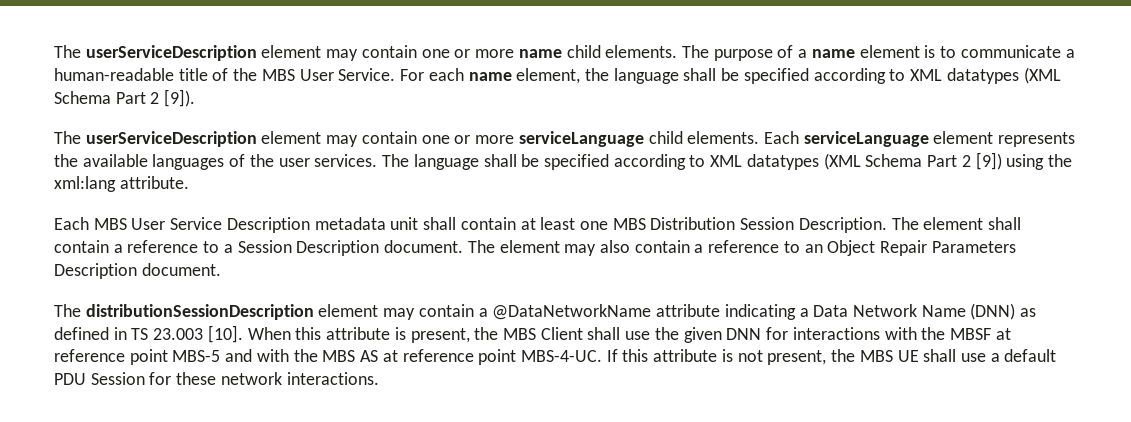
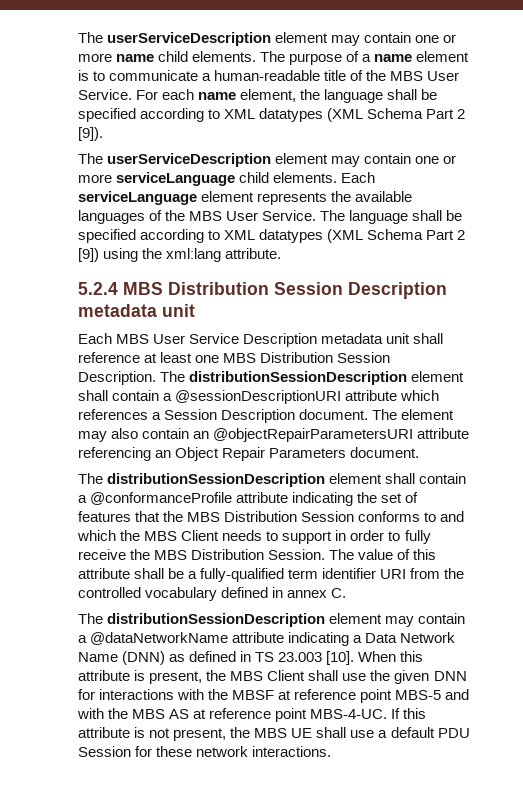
[278,154,378,167] user services. -> [189,210,317,221] MBS User Service.
(189, 182) none -> [78,282,447,299] [78,304,195,317] // 5.2.4 MBS Distribution Session Description metadata unit
[460,217,516,230] contain -> [78,352,140,363] reference
[923,217,1022,230] [54,240,220,253] element shall contain a reference to -> [189,371,465,385] [78,390,440,404] [78,409,148,420] distributionSessionDescription element shall contain a @sessionDescriptionURI attribute which references
[694,240,800,253] a reference to -> [193,428,470,442] [78,447,151,461] an @objectRepairParametersURI attribute referencing
[54,263,221,279] Description document. -> [350,447,420,458] [78,473,467,487] [78,492,419,506] [78,511,465,522] [77,530,431,544] [78,549,437,560] [78,568,465,582] [78,587,347,601] document. // The distributionSessionDescription element shall contain a @conformanceProfile attribute indicating the set of features that the MBS Distribution Session conforms to and which the MBS Client needs to support in order to fully receive the MBS Distribution Session. The value of this attribute shall be a fully-qualified term identifier URI from the controlled vocabulary defined in annex C.
[492,304,652,320] @DataNetworkName -> [90,632,229,645] @dataNetworkName

